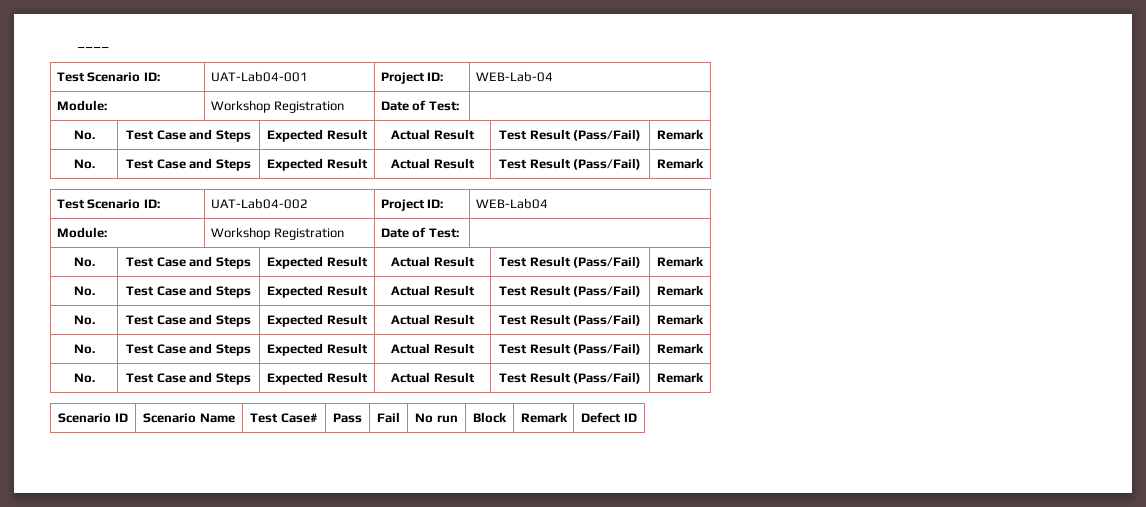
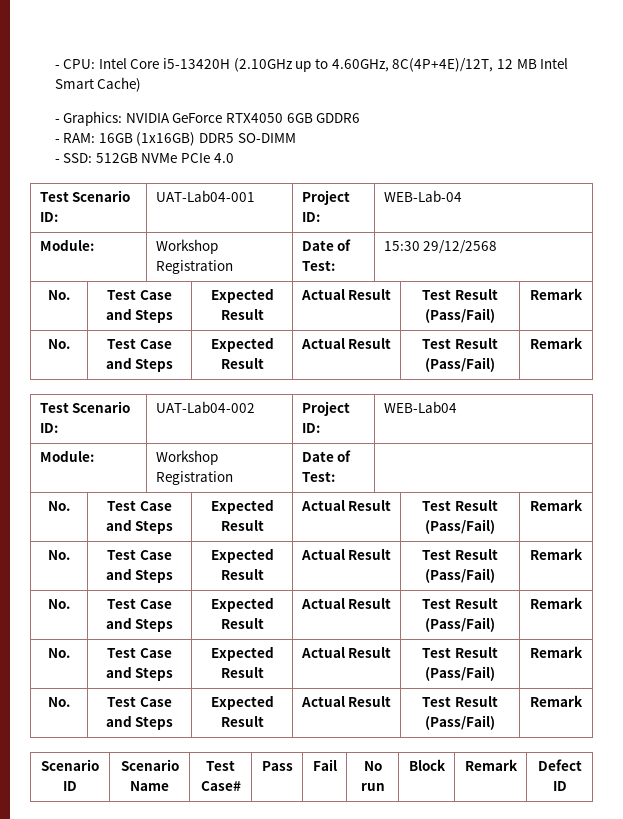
[76,46,109,49] ____ -> [54,58,569,72] [54,77,142,92] [54,111,361,126] [54,132,296,146] [54,153,234,163] - CPU: Intel Core i5-13420H (2.10GHz up to 4.60GHz, 8C(4P+4E)/12T, 12 MB Intel Smart Cache) // - Graphics: NVIDIA GeForce RTX4050 6GB GDDR6 // - RAM: 16GB (1x16GB) DDR5 SO-DIMM // - SSD: 512GB NVMe PCIe 4.0
(459, 106) none -> [383,240,498,254] 15:30 29/12/2568

